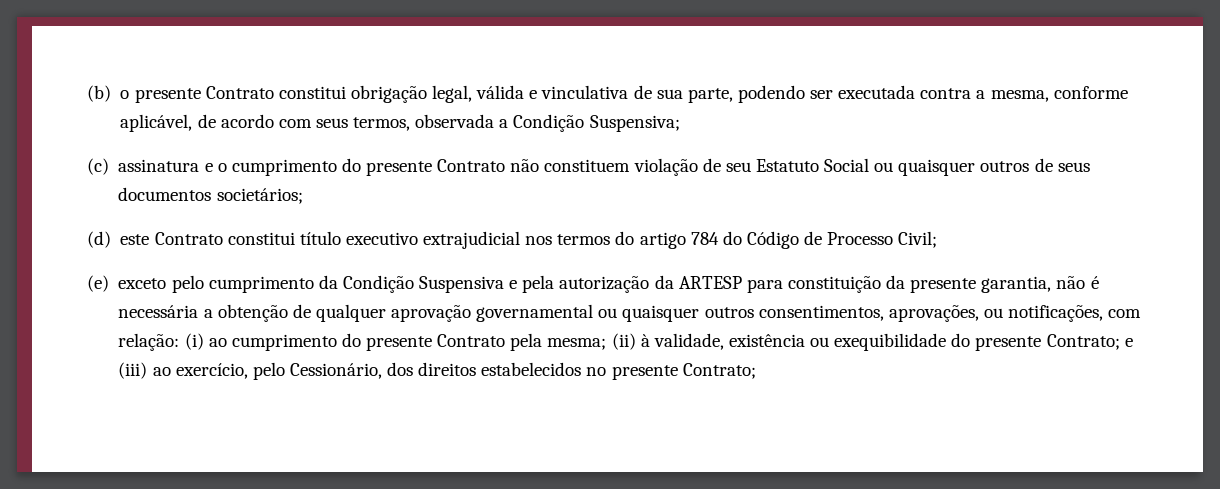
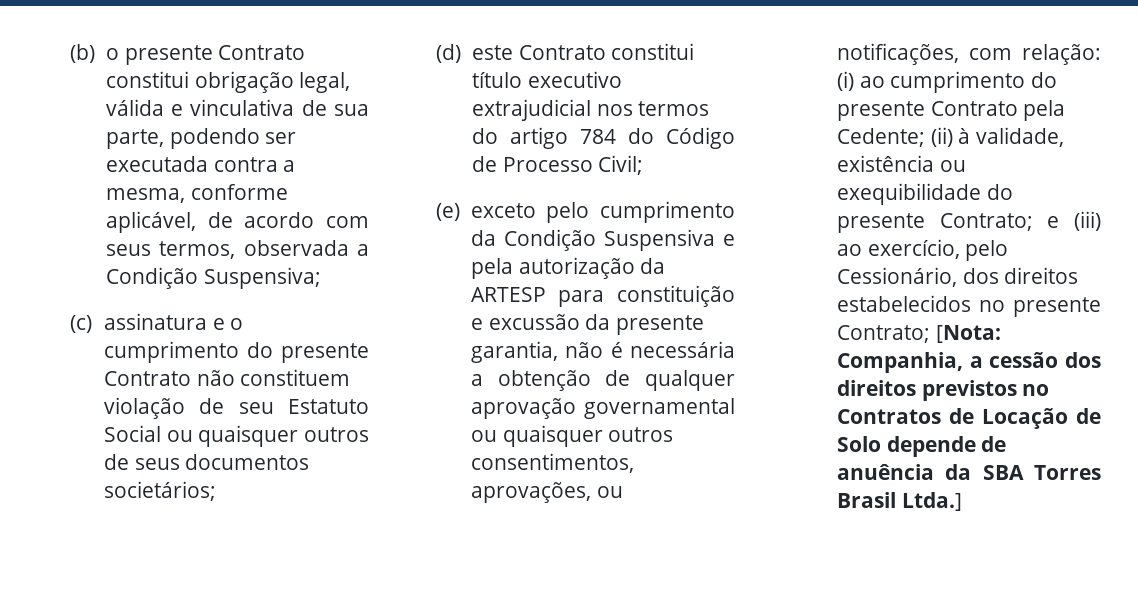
(881, 284) none -> [470,314,580,330] e excussão
[547,338,607,350] mesma; -> [836,128,925,147] Cedente;
(756, 371) none -> [935,325,1001,343] [836,352,1101,373] [836,380,1050,401] [836,408,1101,429] [836,436,1007,457] [836,464,1102,480] [836,492,962,511] [Nota: Companhia, a cessão dos direitos previstos no Contratos de Locação de Solo depende de anuência da SBA Torres Brasil Ltda.]

